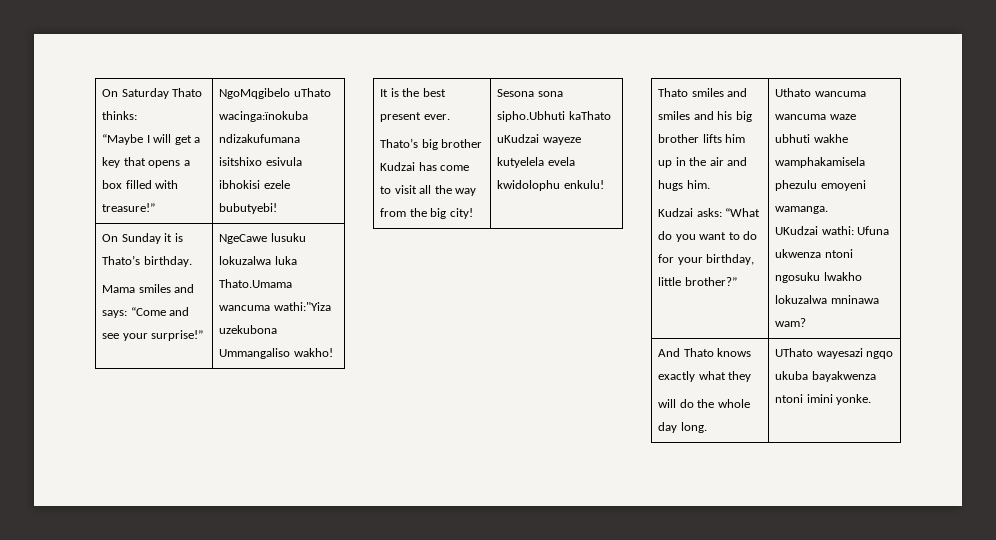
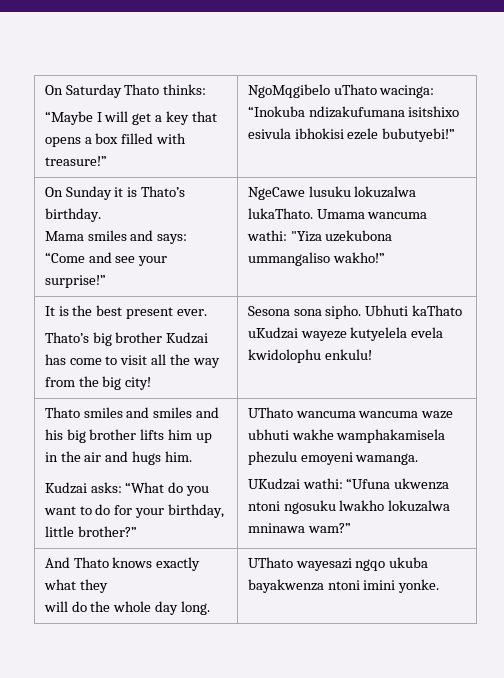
[219,111,309,122] wacinga:ïnokuba -> [379,85,435,98] [247,106,305,117] wacinga: “Inokuba
[219,203,278,214] bubutyebi! -> [382,128,456,142] bubutyebi!”
[274,256,297,265] [219,279,293,288] [219,302,331,311] [219,325,278,334] [219,348,333,359] luka Thato.Umama wancuma wathi:"Yiza uzekubona Ummangaliso wakho! -> [247,208,428,219] [246,230,393,242] [247,252,385,266] lukaThato. Umama wancuma wathi: "Yiza uzekubona ummangaliso wakho!”
[497,111,566,122] sipho.Ubhuti -> [325,305,409,319] sipho. Ubhuti
[775,88,812,97] Uthato -> [247,407,293,418] UThato
[857,226,890,235] Ufuna -> [346,478,391,489] “Ufuna
[775,318,807,327] wam? -> [307,523,351,533] wam?”

